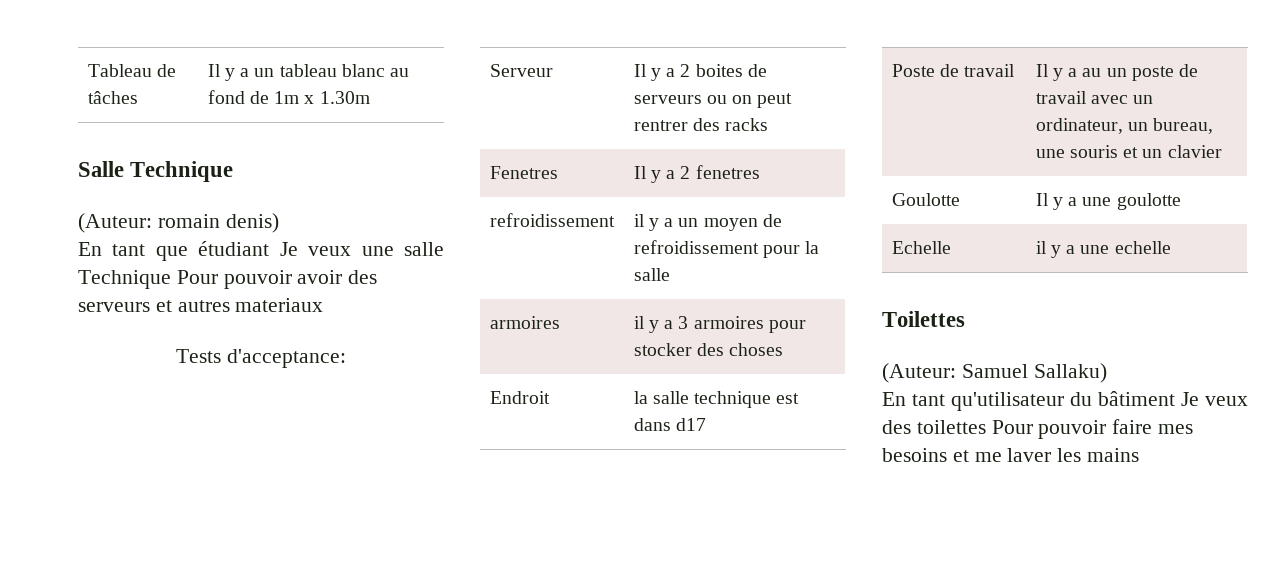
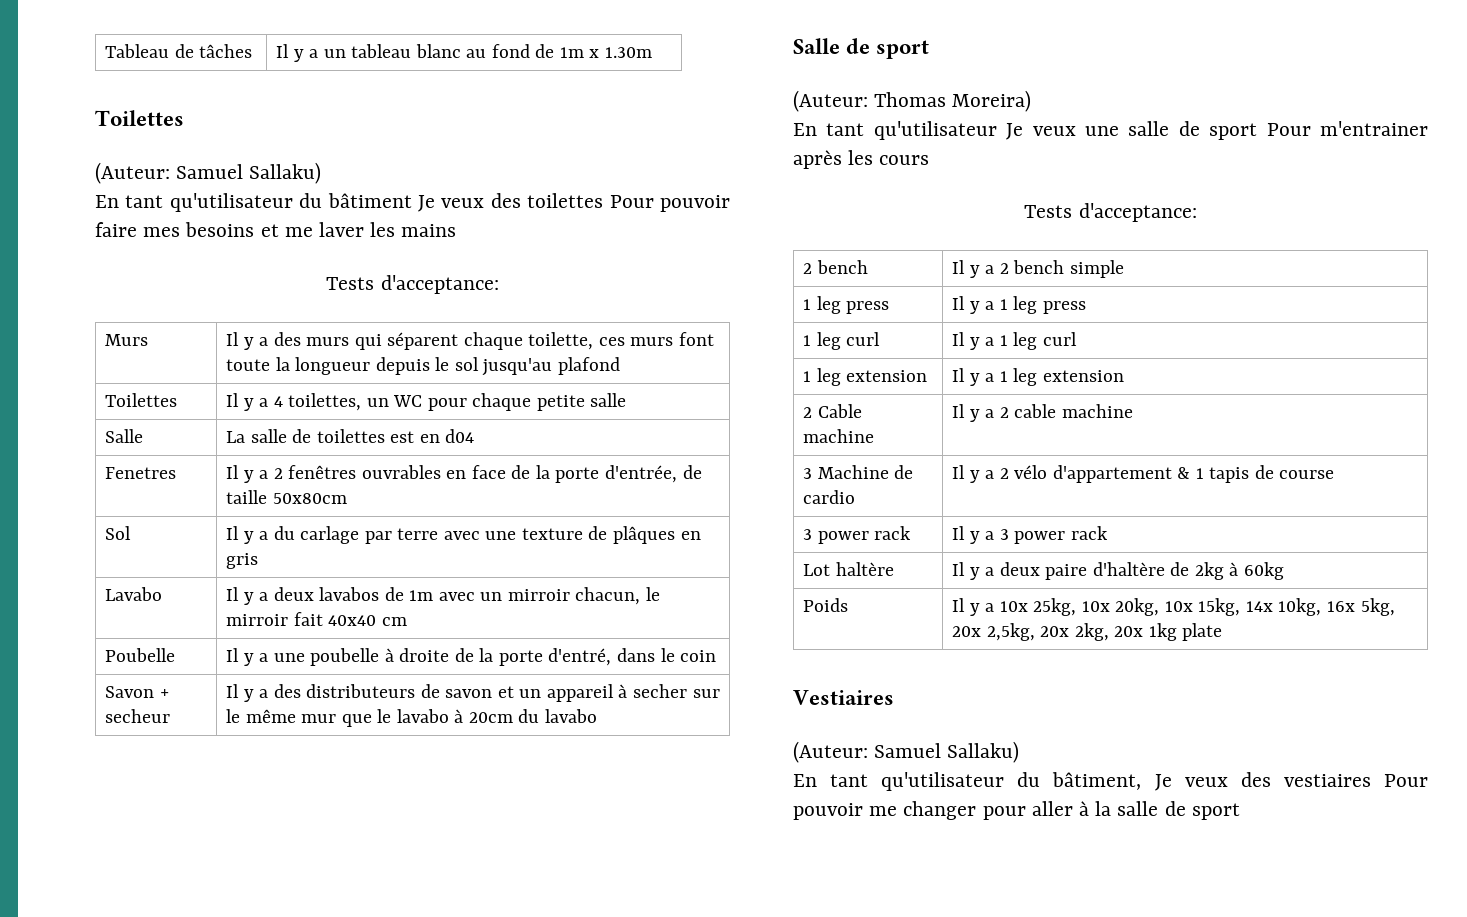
[78,161,234,182] [78,213,279,233] [78,241,445,261] [78,270,378,289] [78,298,324,312] [176,349,346,368] [489,64,553,77] [633,64,767,81] [633,93,793,108] [633,118,769,131] [489,166,558,179] [633,165,760,183] [489,213,615,227] [633,214,782,231] [633,240,820,258] [633,268,670,281] [489,316,560,329] [633,316,806,333] [633,343,784,356] [489,391,550,404] [633,391,800,408] [633,418,706,431] [891,64,1016,77] [1035,64,1199,81] [1035,91,1154,104] [1035,118,1214,134] [1035,145,1222,158] [891,193,960,206] [1035,193,1181,210] [891,241,951,254] [1035,241,1171,258] // Salle Technique // (Auteur: romain denis) // En tant que étudiant Je veux une salle Technique Pour pouvoir avoir des serveurs et autres materiaux // Tests d'acceptance: // Serveur | Il y a 2 boites de serveurs ou on peut rentrer des racks // Fenetres | Il y a 2 fenetres // refroidissement | il y a un moyen de refroidissement pour la salle // armoires | il y a 3 armoires pour stocker des choses // Endroit | la salle technique est dans d17 // Poste de travail | Il y a au un poste de travail avec un ordinateur, un bureau, une souris et un clavier // Goulotte | Il y a une goulotte // Echelle | il y a une echelle -> (653, 52) none
(1140, 455) none -> [326,275,499,294] [105,334,149,346] [226,332,715,350] [226,357,620,376] [105,393,178,407] [226,393,627,411] [105,429,144,443] [226,429,475,443] [105,467,177,479] [226,465,702,483] [226,490,347,504] [105,526,132,540] [226,526,701,544] [226,553,259,569] [105,587,163,601] [226,587,661,605] [226,612,407,626] [105,648,176,662] [226,648,717,666] [105,686,169,698] [105,709,171,723] [226,684,720,702] [226,709,597,727] [793,38,930,59] [793,90,1032,112] [793,121,1428,140] [793,150,930,169] [1024,203,1197,222] [803,260,868,274] [952,260,1124,278] [803,296,890,314] [952,296,1086,314] [803,332,881,350] [952,332,1077,350] [803,368,928,386] [952,368,1124,386] [803,404,862,418] [803,429,875,443] [952,404,1133,422] [803,465,914,479] [803,490,856,504] [952,465,1335,483] [803,526,912,544] [952,526,1108,544] [803,562,894,576] [952,562,1284,580] [803,598,849,612] [952,598,1395,616] [952,623,1223,641] [793,690,894,705] [793,741,1020,763] [793,772,1428,791] [793,801,1240,820] // Tests d'acceptance: // Murs | Il y a des murs qui séparent chaque toilette, ces murs font toute la longueur depuis le sol jusqu'au plafond // Toilettes | Il y a 4 toilettes, un WC pour chaque petite salle // Salle | La salle de toilettes est en d04 // Fenetres | Il y a 2 fenêtres ouvrables en face de la porte d'entrée, de taille 50x80cm // Sol | Il y a du carlage par terre avec une texture de plâques en gris // Lavabo | Il y a deux lavabos de 1m avec un mirroir chacun, le mirroir fait 40x40 cm // Poubelle | Il y a une poubelle à droite de la porte d'entré, dans le coin // Savon + secheur | Il y a des distributeurs de savon et un appareil à secher sur le même mur que le lavabo à 20cm du lavabo // Salle de sport // (Auteur: Thomas Moreira) // En tant qu'utilisateur Je veux une salle de sport Pour m'entrainer après les cours // Tests d'acceptance: // 2 bench | Il y a 2 bench simple // 1 leg press | Il y a 1 leg press // 1 leg curl | Il y a 1 leg curl // 1 leg extension | Il y a 1 leg extension // 2 Cable machine | Il y a 2 cable machine // 3 Machine de cardio | Il y a 2 vélo d'appartement & 1 tapis de course // 3 power rack | Il y a 3 power rack // Lot haltère | Il y a deux paire d'haltère de 2kg à 60kg // Poids | Il y a 10x 25kg, 10x 20kg, 10x 15kg, 14x 10kg, 16x 5kg, 20x 2,5kg, 20x 2kg, 20x 1kg plate // Vestiaires // (Auteur: Samuel Sallaku) // En tant qu'utilisateur du bâtiment, Je veux des vestiaires Pour pouvoir me changer pour aller à la salle de sport

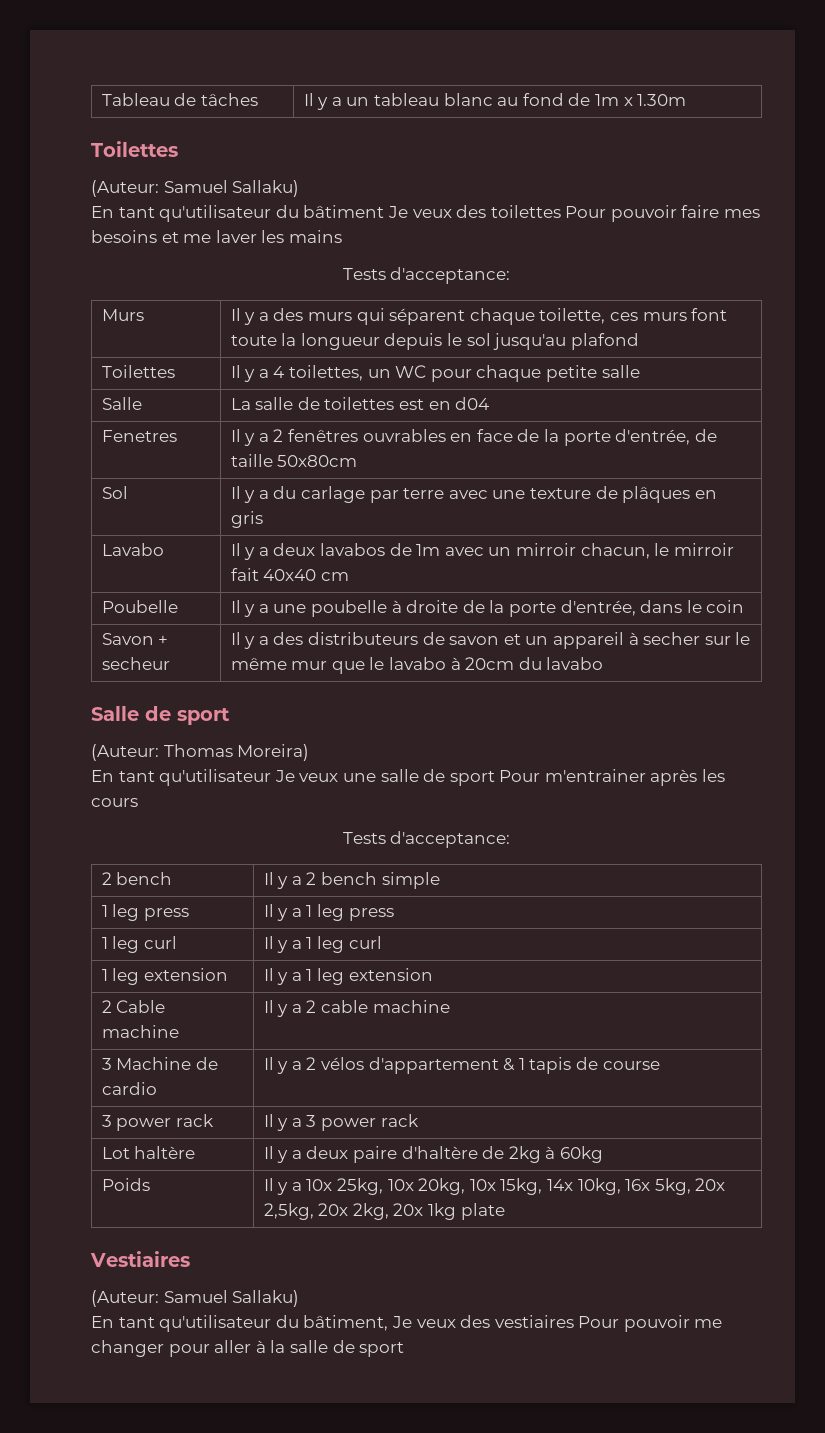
[548,648,612,666] d'entré, -> [560,600,636,616] d'entrée,
[1014,465,1048,479] vélo -> [320,1057,364,1070] vélos

